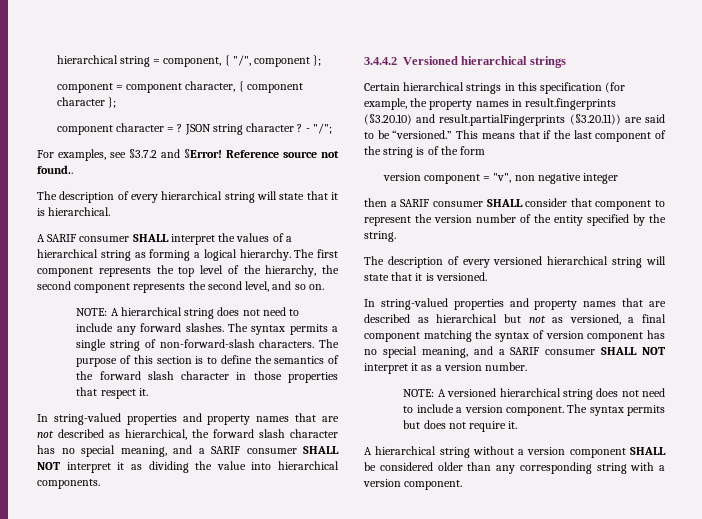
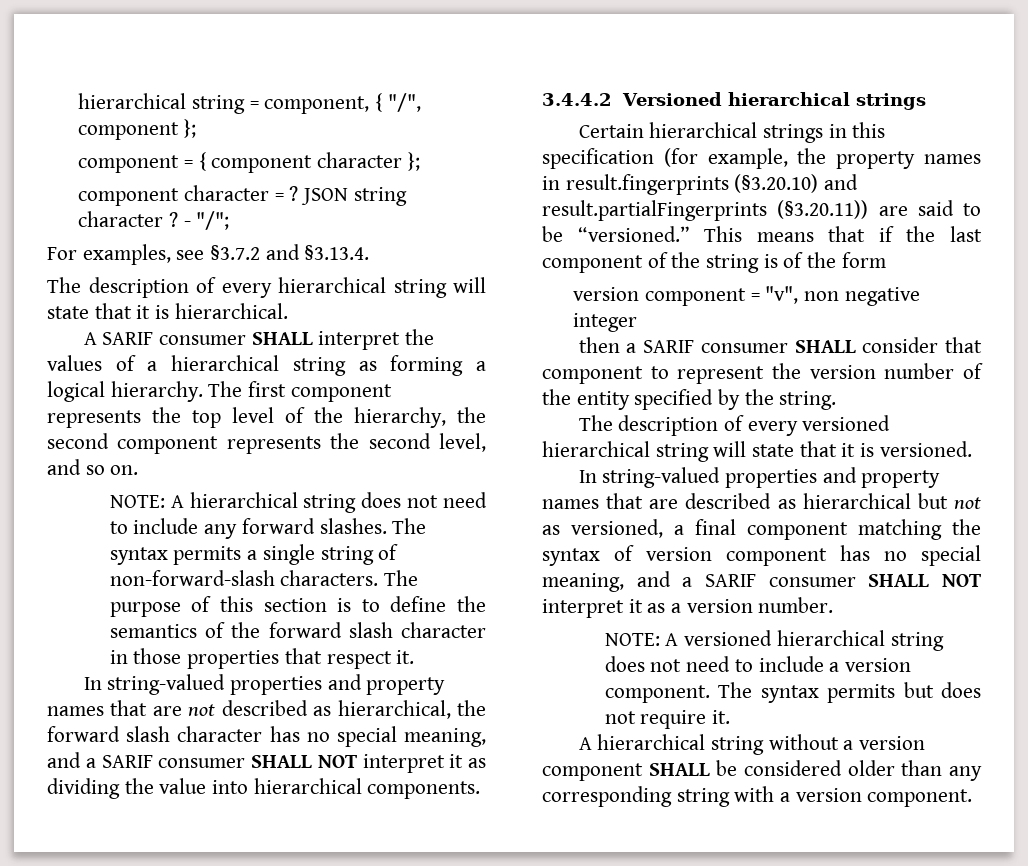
[126,81,236,93] component character, -> (194, 164) none
[184,149,339,158] [37,165,73,174] §Error! Reference source not found.. -> [304,245,370,260] §3.13.4.

